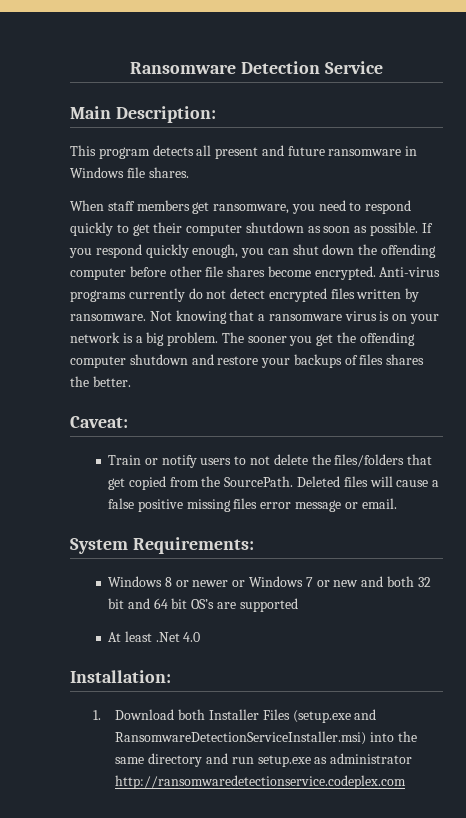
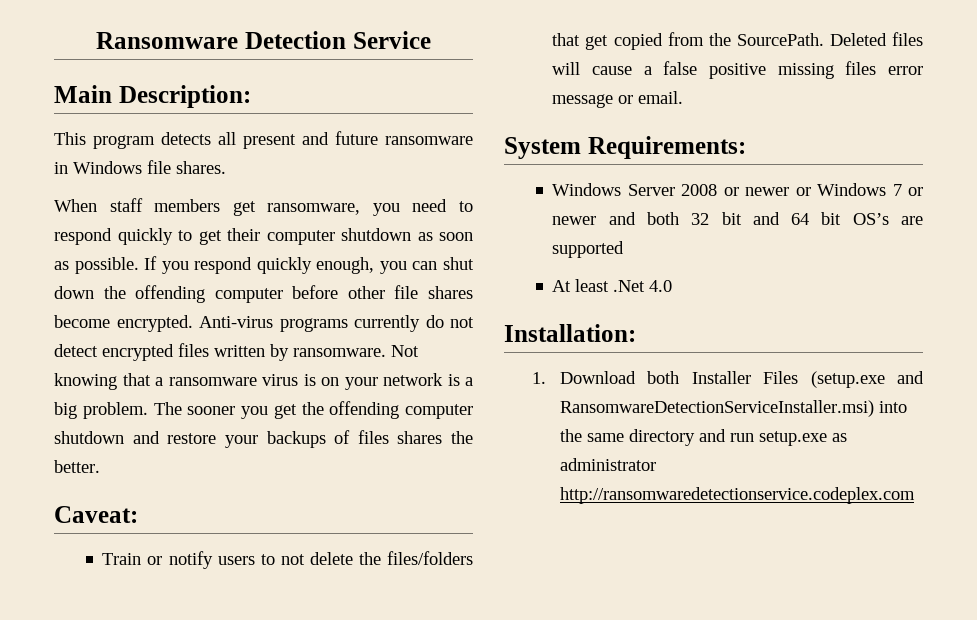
[164,577,172,587] 8 -> [627,184,718,196] Server 2008
[333,580,359,587] new -> [552,216,597,225] newer

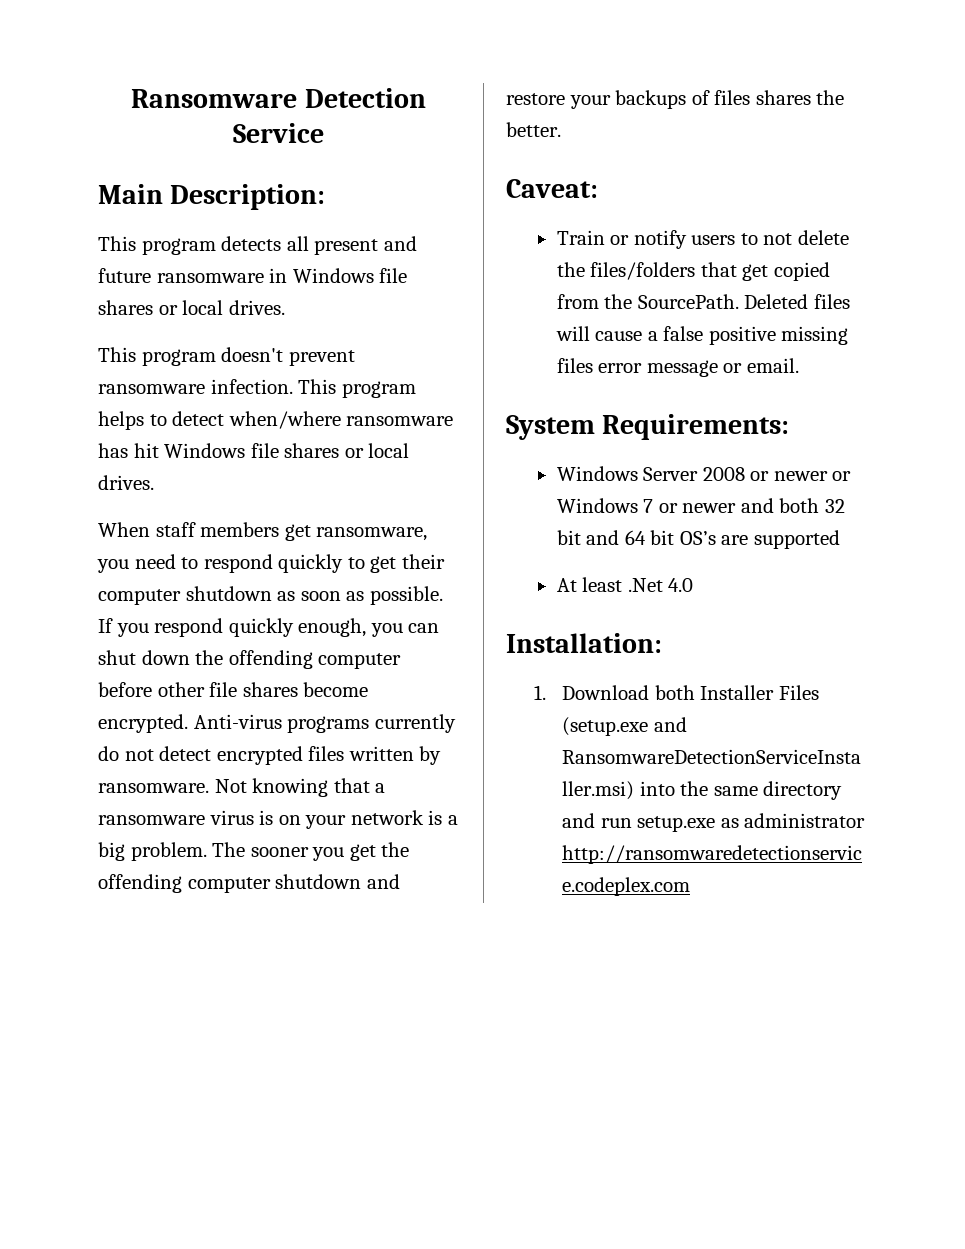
[176,161,226,174] shares. -> [98,300,285,315] [98,347,355,366] [98,379,416,398] [98,411,454,430] [98,443,410,458] [98,475,154,490] shares or local drives. // This program doesn't prevent ransomware infection. This program helps to detect when/where ransomware has hit Windows file shares or local drives.

